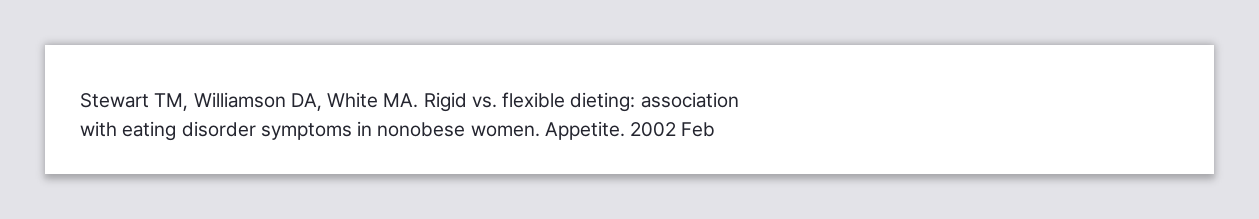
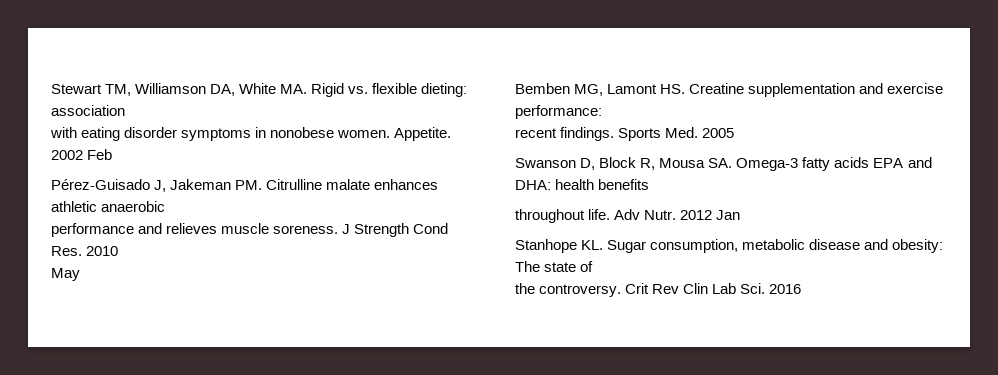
(716, 129) none -> [51,179,439,192] [51,201,166,212] [51,223,449,237] [51,246,119,256] [51,268,80,281] [515,83,944,97] [515,105,602,119] [515,127,735,141] [515,157,932,171] [515,179,650,190] [515,209,741,223] [515,239,944,253] [515,261,594,272] [515,283,802,297] // Pérez-Guisado J, Jakeman PM. Citrulline malate enhances athletic anaerobic // performance and relieves muscle soreness. J Strength Cond Res. 2010 // May // Bemben MG, Lamont HS. Creatine supplementation and exercise performance: // recent findings. Sports Med. 2005 // Swanson D, Block R, Mousa SA. Omega-3 fatty acids EPA and DHA: health benefits // throughout life. Adv Nutr. 2012 Jan // Stanhope KL. Sugar consumption, metabolic disease and obesity: The state of // the controversy. Crit Rev Clin Lab Sci. 2016

